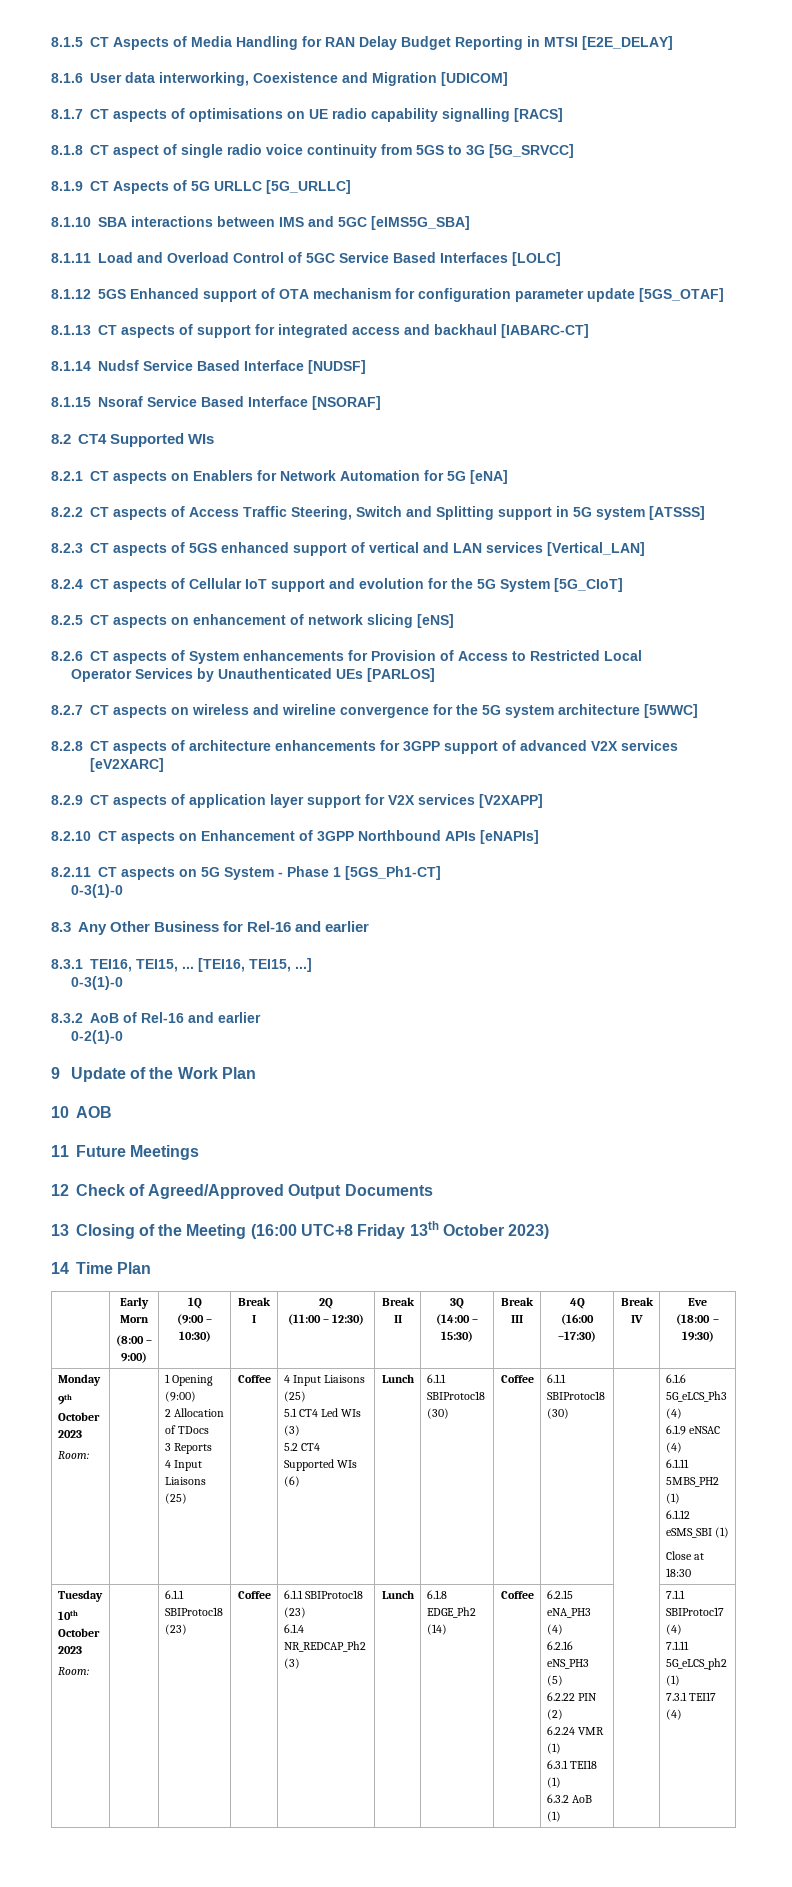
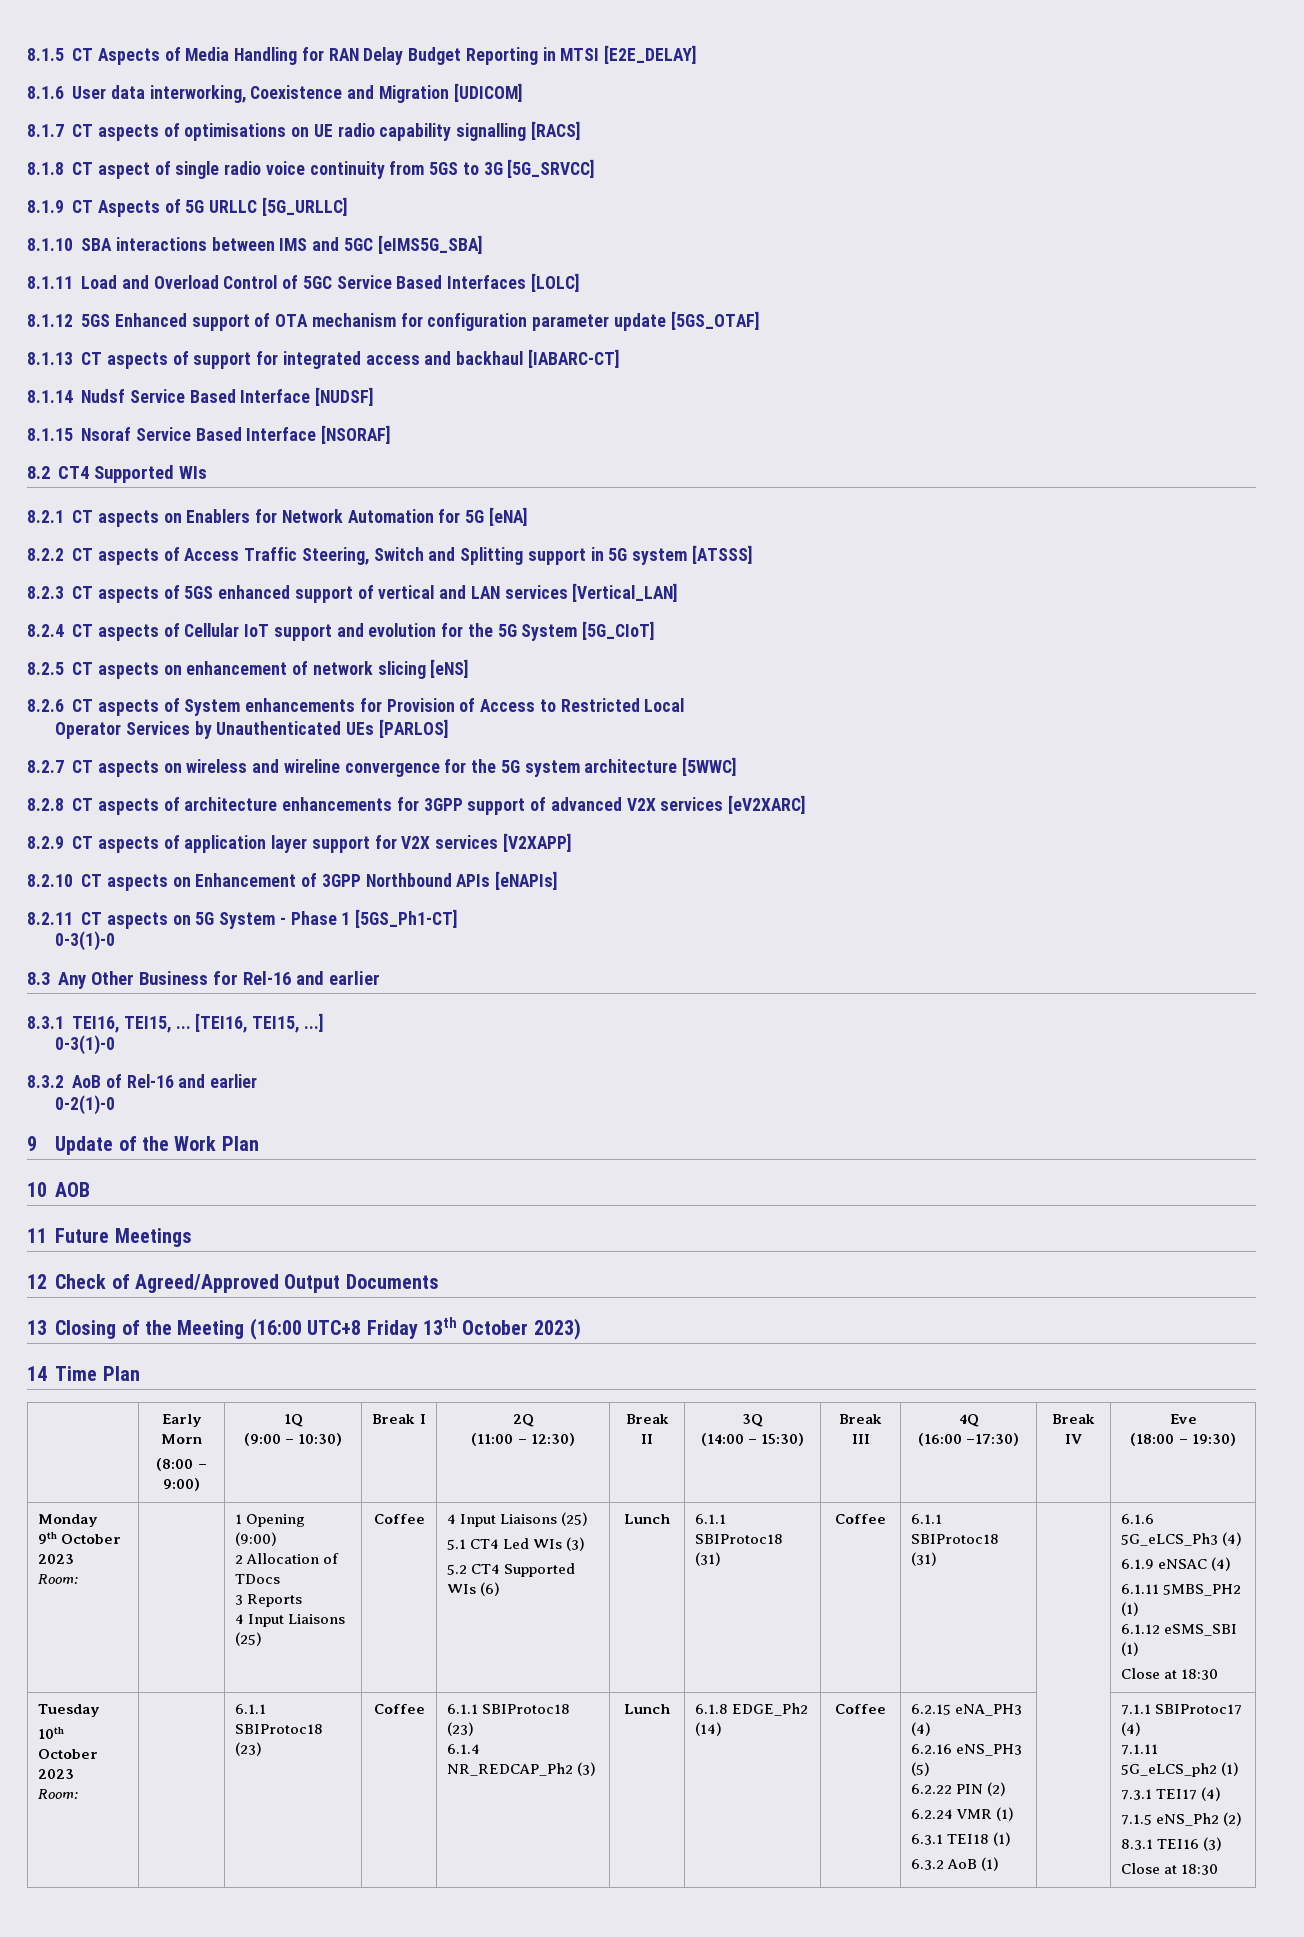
[426,1408,449,1419] [500,1375,534,1383] [546,1374,566,1383] [546,1391,605,1400] [546,1408,569,1419] (30) | Coffee | 6.1.1 SBIProtoc18 (30) -> [695,1552,722,1566] [835,1514,886,1524] [911,1514,943,1524] [911,1534,1000,1544] [911,1552,938,1566] (31) | Coffee | 6.1.1 SBIProtoc18 (31)
(682, 1714) none -> [1121,1812,1243,1826] [1121,1837,1223,1851] [1121,1863,1219,1875] // 7.1.5 eNS_Ph2 (2) // 8.3.1 TEI16 (3) // Close at 18:30

